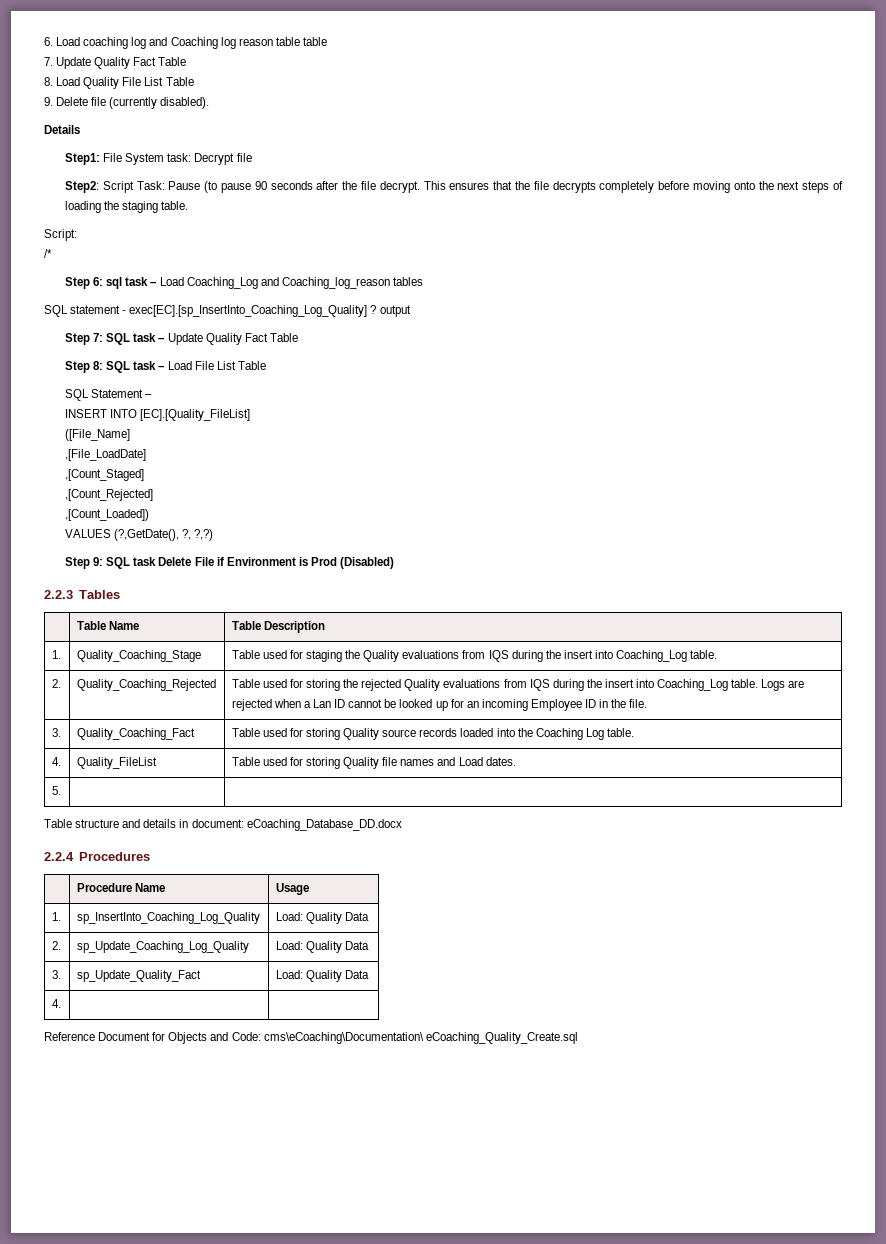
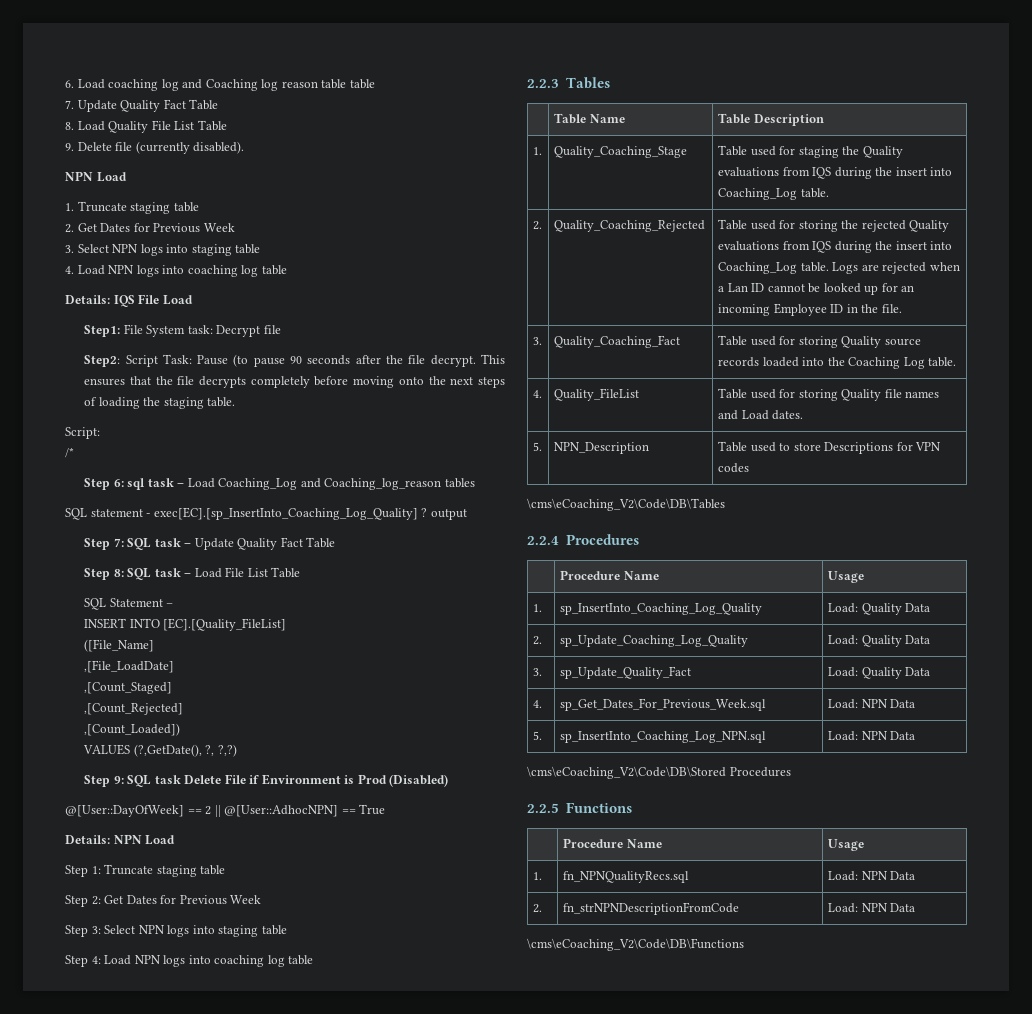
[44,125,80,134] Details -> [65,171,127,182] [65,201,199,214] [65,223,235,233] [65,244,261,256] [65,265,287,277] [65,294,193,307] NPN Load // 1. Truncate staging table // 2. Get Dates for Previous Week // 3. Select NPN logs into staging table // 4. Load NPN logs into coaching log table // Details: IQS File Load
(395, 563) none -> [65,804,386,817] [65,834,176,845] [65,864,226,877] [65,895,262,907] [65,925,287,937] [65,955,314,967] // @[User::DayOfWeek] == 2 || @[User::AdhocNPN] == True // Details: NPN Load // Step 1: Truncate staging table // Step 2: Get Dates for Previous Week // Step 3: Select NPN logs into staging table // Step 4: Load NPN logs into coaching log table
[44,819,402,831] | // Table structure and details in document: eCoaching_Database_DD.docx -> [553,442,649,454] [717,441,942,454] [717,463,749,473] [527,498,725,511] NPN_Description | Table used to store Descriptions for VPN codes // \cms\eCoaching_V2\Code\DB\Tables
[44,1032,578,1044] | // Reference Document for Objects and Code: cms\eCoaching\Documentation\ eCoaching_Quality_Create.sql -> [559,698,766,711] [827,699,916,709] [532,731,542,740] [559,731,766,743] [827,731,916,741] [527,766,791,779] [527,802,632,813] [562,838,662,848] [827,839,864,851] [532,872,542,880] [562,871,689,883] [827,871,916,881] [532,904,542,913] [562,902,739,915] [827,903,916,913] [527,938,744,951] sp_Get_Dates_For_Previous_Week.sql | Load: NPN Data // 5. | sp_InsertInto_Coaching_Log_NPN.sql | Load: NPN Data // \cms\eCoaching_V2\Code\DB\Stored Procedures // 2.2.5 Functions // | Procedure Name | Usage // 1. | fn_NPNQualityRecs.sql | Load: NPN Data // 2. | fn_strNPNDescriptionFromCode | Load: NPN Data // \cms\eCoaching_V2\Code\DB\Functions

